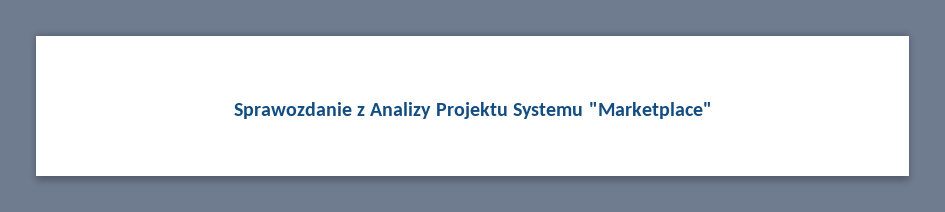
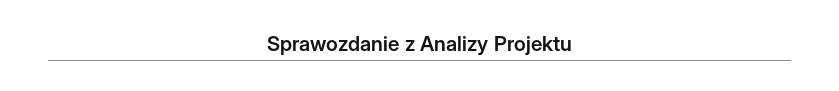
[513,102,712,119] Systemu "Marketplace" -> (572, 46) none

